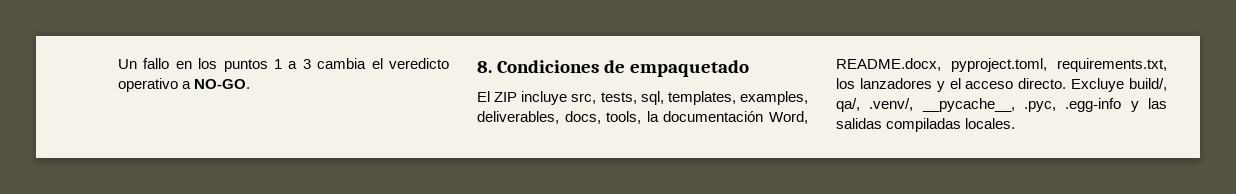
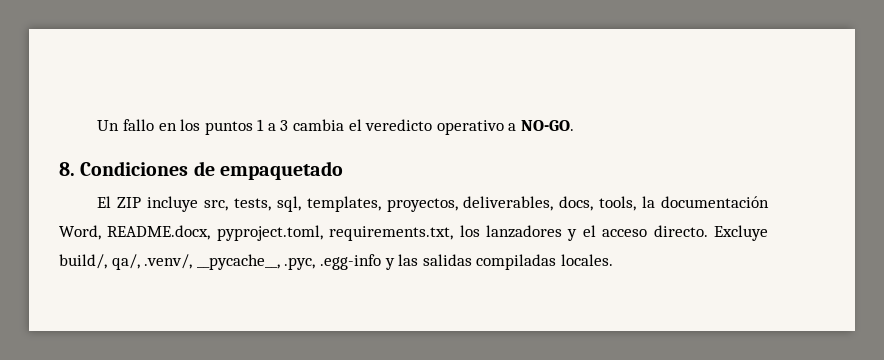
[740,91,808,105] examples, -> [386,198,458,212] proyectos,

